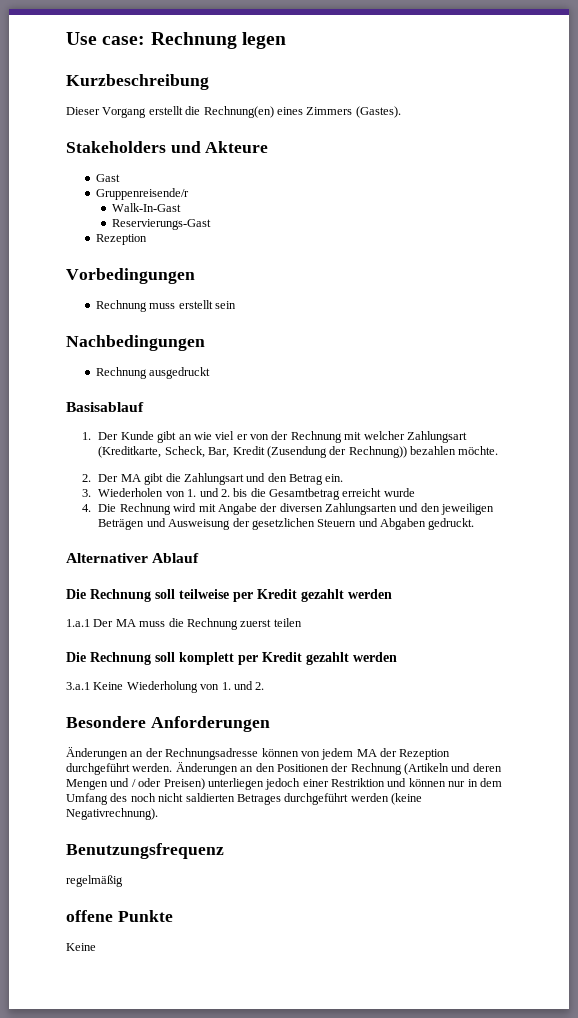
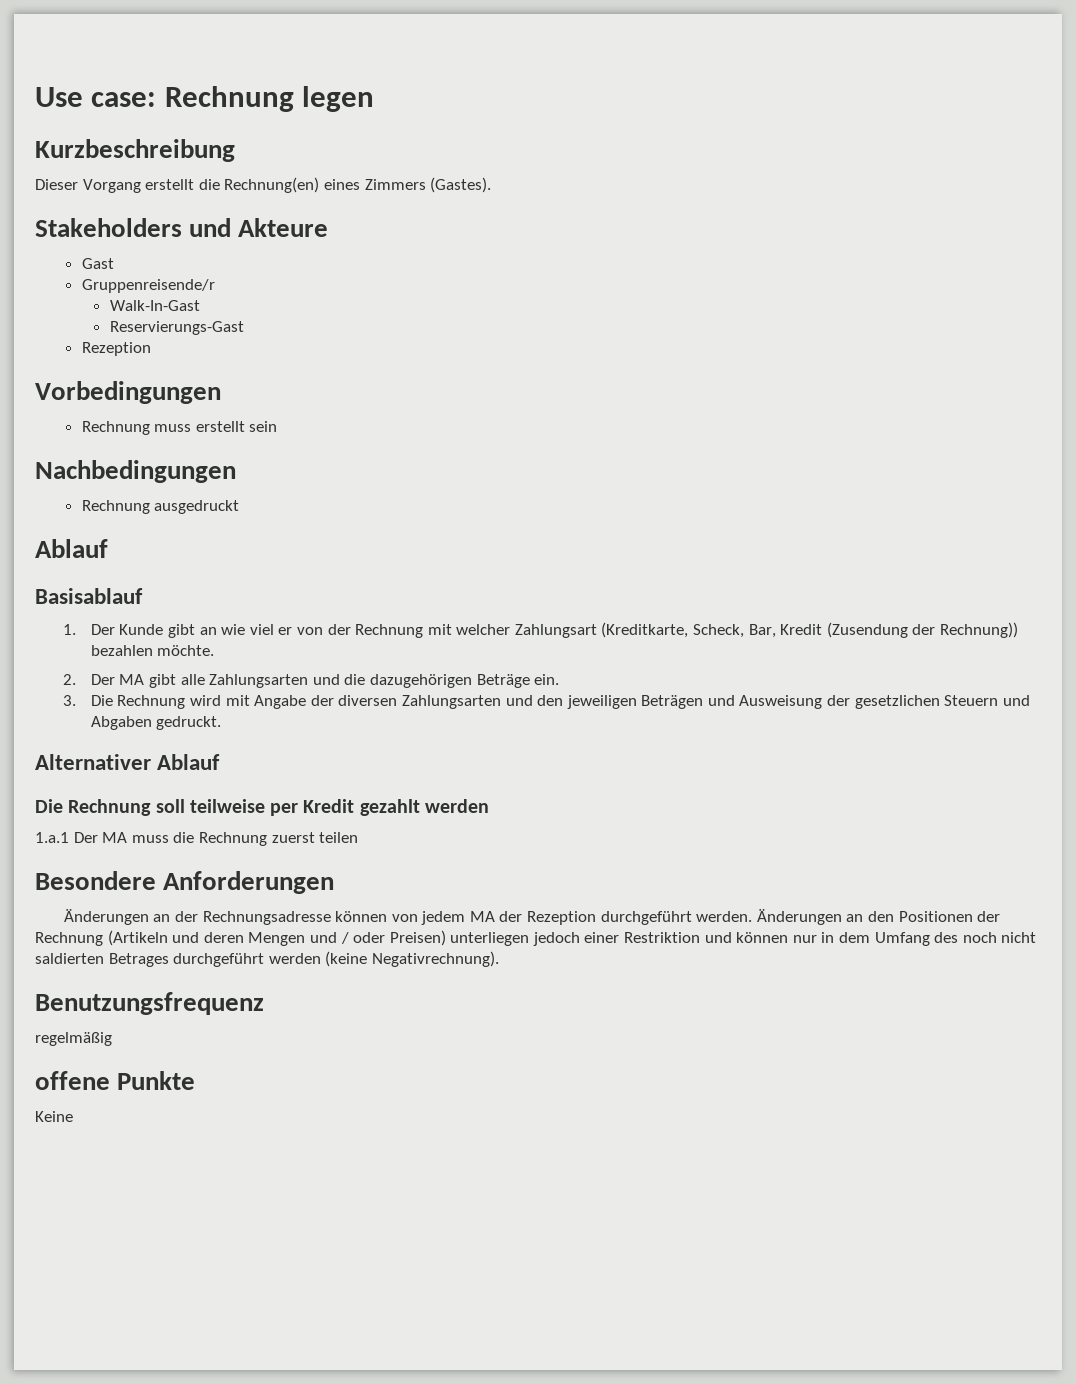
(211, 373) none -> [35,539,108,558] // Ablauf
[165,473,344,485] [82,488,415,500] [82,504,92,512] die Zahlungsart und den Betrag ein. // 3. Wiederholen von 1. und 2. bis die Gesamtbetrag erreicht wurde // 4. -> [180,674,560,688] [62,695,76,706] alle Zahlungsarten und die dazugehörigen Beträge ein. // 3.
[66,652,397,665] [66,681,265,693] // Die Rechnung soll komplett per Kredit gezahlt werden // 3.a.1 Keine Wiederholung von 1. und 2. -> (359, 837) none

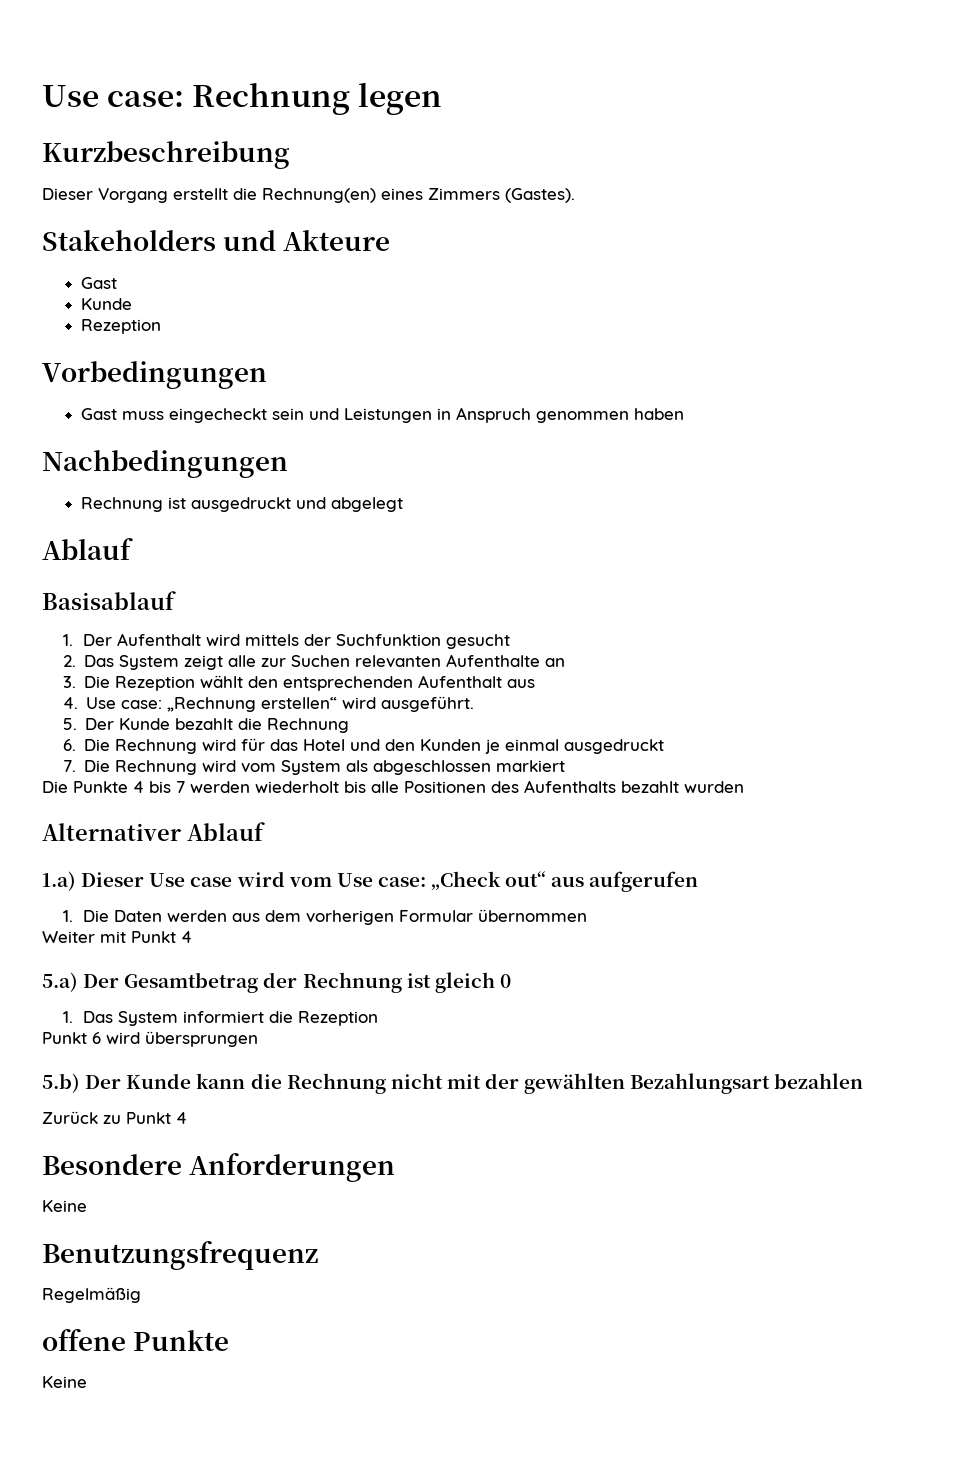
[81,279,215,293] [109,300,200,311] [109,321,244,335] Gruppenreisende/r // Walk-In-Gast // Reservierungs-Gast -> [81,298,133,310] Kunde
[81,421,278,435] Rechnung muss erstellt sein -> [81,407,685,423] Gast muss eingecheckt sein und Leistungen in Anspruch genommen haben
[154,500,240,514] ausgedruckt -> [168,497,404,512] ist ausgedruckt und abgelegt
[119,622,1019,638] [90,645,215,656] [62,674,560,688] [62,695,1030,709] [90,716,222,730] [35,754,221,770] [35,799,489,816] [35,832,359,846] [35,871,335,894] [63,909,1001,925] [35,930,1037,946] [35,951,499,967] Kunde gibt an wie viel er von der Rechnung mit welcher Zahlungsart (Kreditkarte, Scheck, Bar, Kredit (Zusendung der Rechnung)) bezahlen möchte. // 2. Der MA gibt alle Zahlungsarten und die dazugehörigen Beträge ein. // 3. Die Rechnung wird mit Angabe der diversen Zahlungsarten und den jeweiligen Beträgen und Ausweisung der gesetzlichen Steuern und Abgaben gedruckt. // Alternativer Ablauf // Die Rechnung soll teilweise per Kredit gezahlt werden // 1.a.1 Der MA muss die Rechnung zuerst teilen // Besondere Anforderungen // Änderungen an der Rechnungsadresse können von jedem MA der Rezeption durchgeführt werden. Änderungen an den Positionen der Rechnung (Artikeln und deren Mengen und / oder Preisen) unterliegen jedoch einer Restriktion und können nur in dem Umfang des noch nicht saldierten Betrages durchgeführt werden (keine Negativrechnung). -> [117,633,511,649] [62,654,566,670] [62,675,536,691] [62,696,475,712] [62,718,350,733] [62,738,665,754] [62,760,566,775] [42,780,744,793] [42,822,265,841] [42,871,699,892] [62,909,588,925] [42,931,192,943] [42,972,511,993] [62,1011,379,1026] [42,1031,258,1047] [42,1073,864,1094] [42,1111,187,1124] [42,1153,396,1182] [42,1200,87,1212] Aufenthalt wird mittels der Suchfunktion gesucht // 2. Das System zeigt alle zur Suchen relevanten Aufenthalte an // 3. Die Rezeption wählt den entsprechenden Aufenthalt aus // 4. Use case: „Rechnung erstellen“ wird ausgeführt. // 5. Der Kunde bezahlt die Rechnung // 6. Die Rechnung wird für das Hotel und den Kunden je einmal ausgedruckt // 7. Die Rechnung wird vom System als abgeschlossen markiert // Die Punkte 4 bis 7 werden wiederholt bis alle Positionen des Aufenthalts bezahlt wurden // Alternativer Ablauf // 1.a) Dieser Use case wird vom Use case: „Check out“ aus aufgerufen // 1. Die Daten werden aus dem vorherigen Formular übernommen // Weiter mit Punkt 4 // 5.a) Der Gesamtbetrag der Rechnung ist gleich 0 // 1. Das System informiert die Rezeption // Punkt 6 wird übersprungen // 5.b) Der Kunde kann die Rechnung nicht mit der gewählten Bezahlungsart bezahlen // Zurück zu Punkt 4 // Besondere Anforderungen // Keine
[35,1032,112,1046] regelmäßig -> [42,1287,141,1303] Regelmäßig

